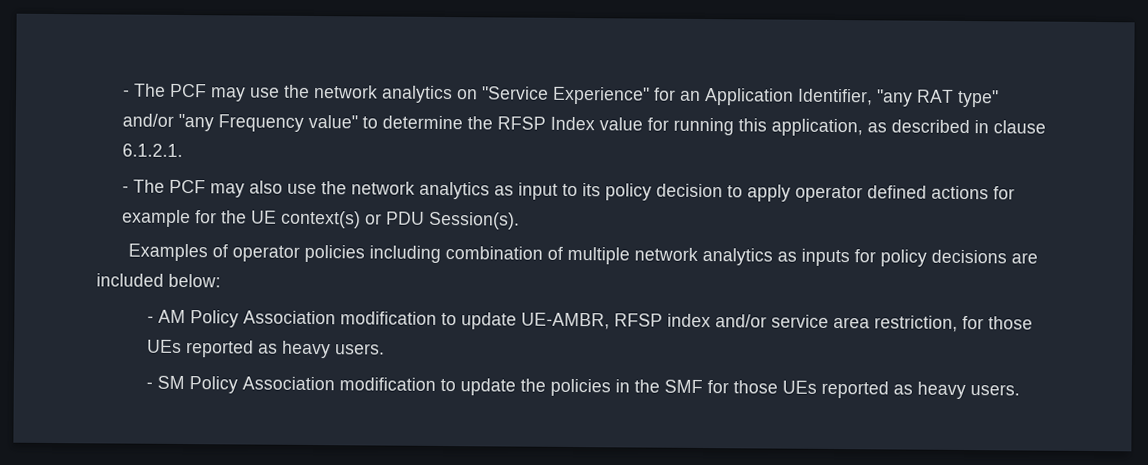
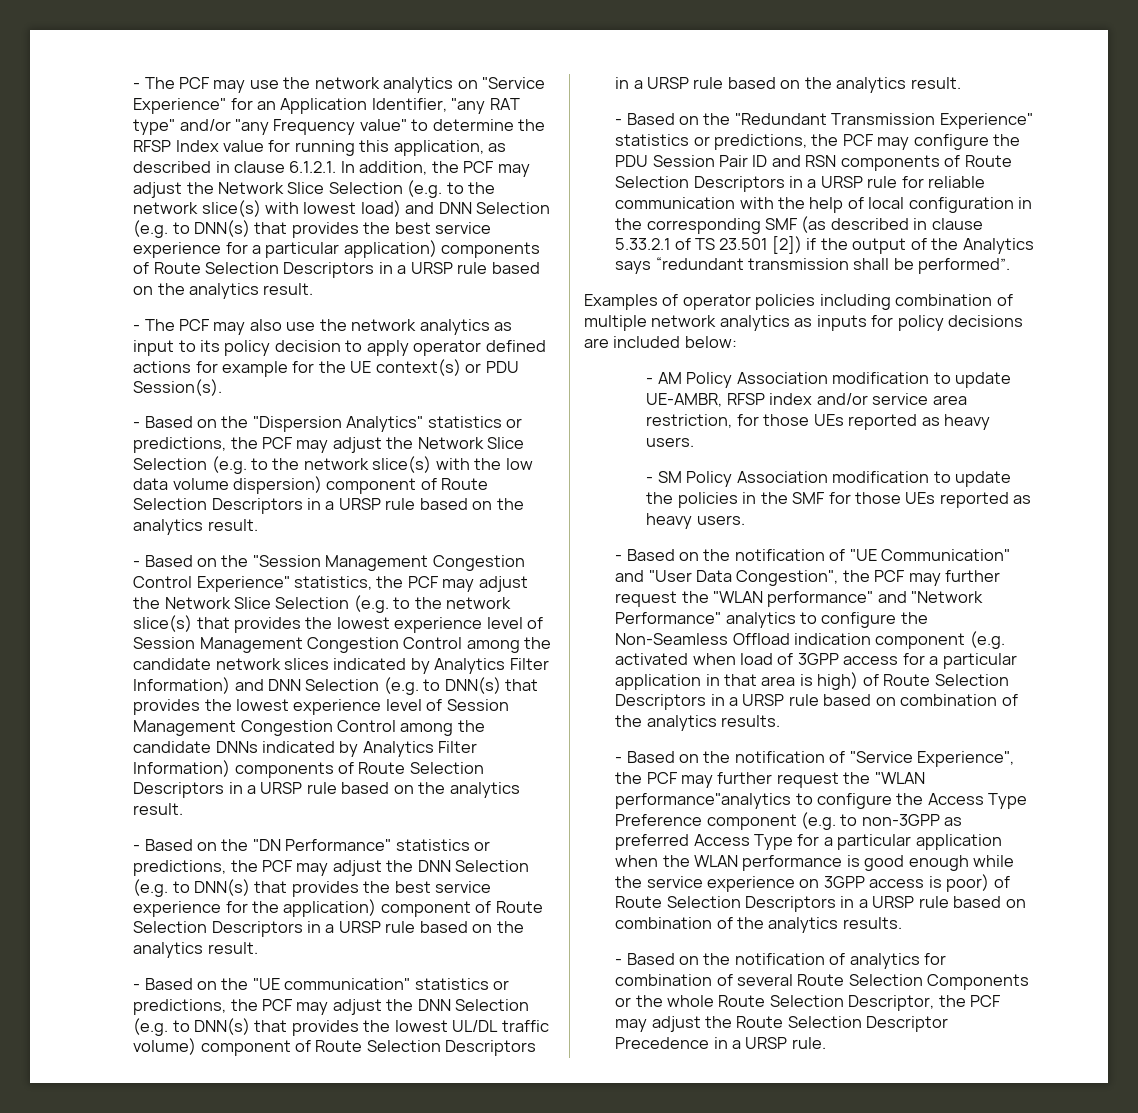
(184, 150) none -> [340,161,530,177] [133,180,496,198] [133,200,551,217] [133,220,492,238] [133,240,541,258] [133,262,540,278] [133,283,314,299] In addition, the PCF may adjust the Network Slice Selection (e.g. to the network slice(s) with lowest load) and DNN Selection (e.g. to DNN(s) that provides the best service experience for a particular application) components of Route Selection Descriptors in a URSP rule based on the analytics result.
(521, 220) none -> [133,416,523,432] [133,437,525,453] [133,456,533,474] [133,476,489,494] [133,498,524,514] [133,519,258,535] [133,555,525,571] [133,576,528,592] [133,595,512,613] [133,615,544,633] [133,637,552,653] [133,658,549,674] [133,677,539,695] [133,699,509,715] [133,720,485,736] [133,741,478,757] [133,760,484,778] [133,782,520,798] [133,803,184,815] [133,839,491,851] [133,860,530,876] [133,879,492,897] [133,899,543,917] [133,921,524,937] [133,942,258,958] [133,978,510,990] [133,999,530,1015] [133,1018,549,1036] [133,1038,537,1056] [615,77,961,93] [615,113,1033,129] [615,134,1021,150] [615,155,1012,171] [615,176,986,192] [615,197,1033,213] [615,216,983,234] [615,236,1034,254] [615,257,1011,274] // - Based on the "Dispersion Analytics" statistics or predictions, the PCF may adjust the Network Slice Selection (e.g. to the network slice(s) with the low data volume dispersion) component of Route Selection Descriptors in a URSP rule based on the analytics result. // - Based on the "Session Management Congestion Control Experience" statistics, the PCF may adjust the Network Slice Selection (e.g. to the network slice(s) that provides the lowest experience level of Session Management Congestion Control among the candidate network slices indicated by Analytics Filter Information) and DNN Selection (e.g. to DNN(s) that provides the lowest experience level of Session Management Congestion Control among the candidate DNNs indicated by Analytics Filter Information) components of Route Selection Descriptors in a URSP rule based on the analytics result. // - Based on the "DN Performance" statistics or predictions, the PCF may adjust the DNN Selection (e.g. to DNN(s) that provides the best service experience for the application) component of Route Selection Descriptors in a URSP rule based on the analytics result. // - Based on the "UE communication" statistics or predictions, the PCF may adjust the DNN Selection (e.g. to DNN(s) that provides the lowest UL/DL traffic volume) component of Route Selection Descriptors in a URSP rule based on the analytics result. // - Based on the "Redundant Transmission Experience" statistics or predictions, the PCF may configure the PDU Session Pair ID and RSN components of Route Selection Descriptors in a URSP rule for reliable communication with the help of local configuration in the corresponding SMF (as described in clause 5.33.2.1 of TS 23.501 [2]) if the output of the Analytics says “redundant transmission shall be performed”.
(1020, 390) none -> [615,549,1011,561] [615,570,1001,586] [615,591,984,607] [615,612,928,628] [615,631,1005,649] [615,653,1017,669] [615,672,1009,690] [615,694,1018,710] [615,715,781,731] [615,751,1015,767] [615,772,925,788] [615,793,1028,809] [615,812,963,830] [615,834,1002,850] [615,855,1015,871] [615,874,1010,892] [615,896,1026,912] [615,917,902,933] [615,953,947,969] [615,974,1030,990] [615,995,1001,1011] [615,1016,949,1032] [615,1037,826,1049] // - Based on the notification of "UE Communication" and "User Data Congestion", the PCF may further request the "WLAN performance" and "Network Performance" analytics to configure the Non-Seamless Offload indication component (e.g. activated when load of 3GPP access for a particular application in that area is high) of Route Selection Descriptors in a URSP rule based on combination of the analytics results. // - Based on the notification of "Service Experience", the PCF may further request the "WLAN performance"analytics to configure the Access Type Preference component (e.g. to non-3GPP as preferred Access Type for a particular application when the WLAN performance is good enough while the service experience on 3GPP access is poor) of Route Selection Descriptors in a URSP rule based on combination of the analytics results. // - Based on the notification of analytics for combination of several Route Selection Components or the whole Route Selection Descriptor, the PCF may adjust the Route Selection Descriptor Precedence in a URSP rule.

